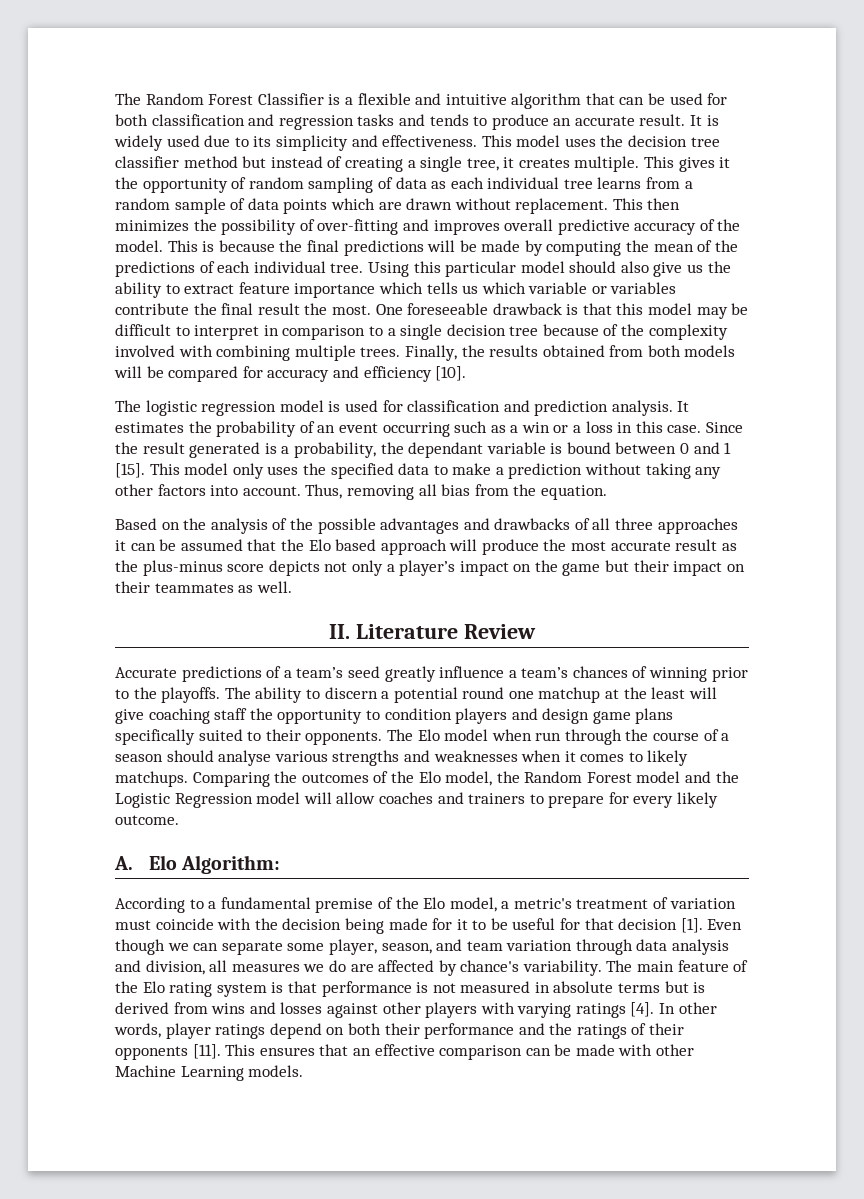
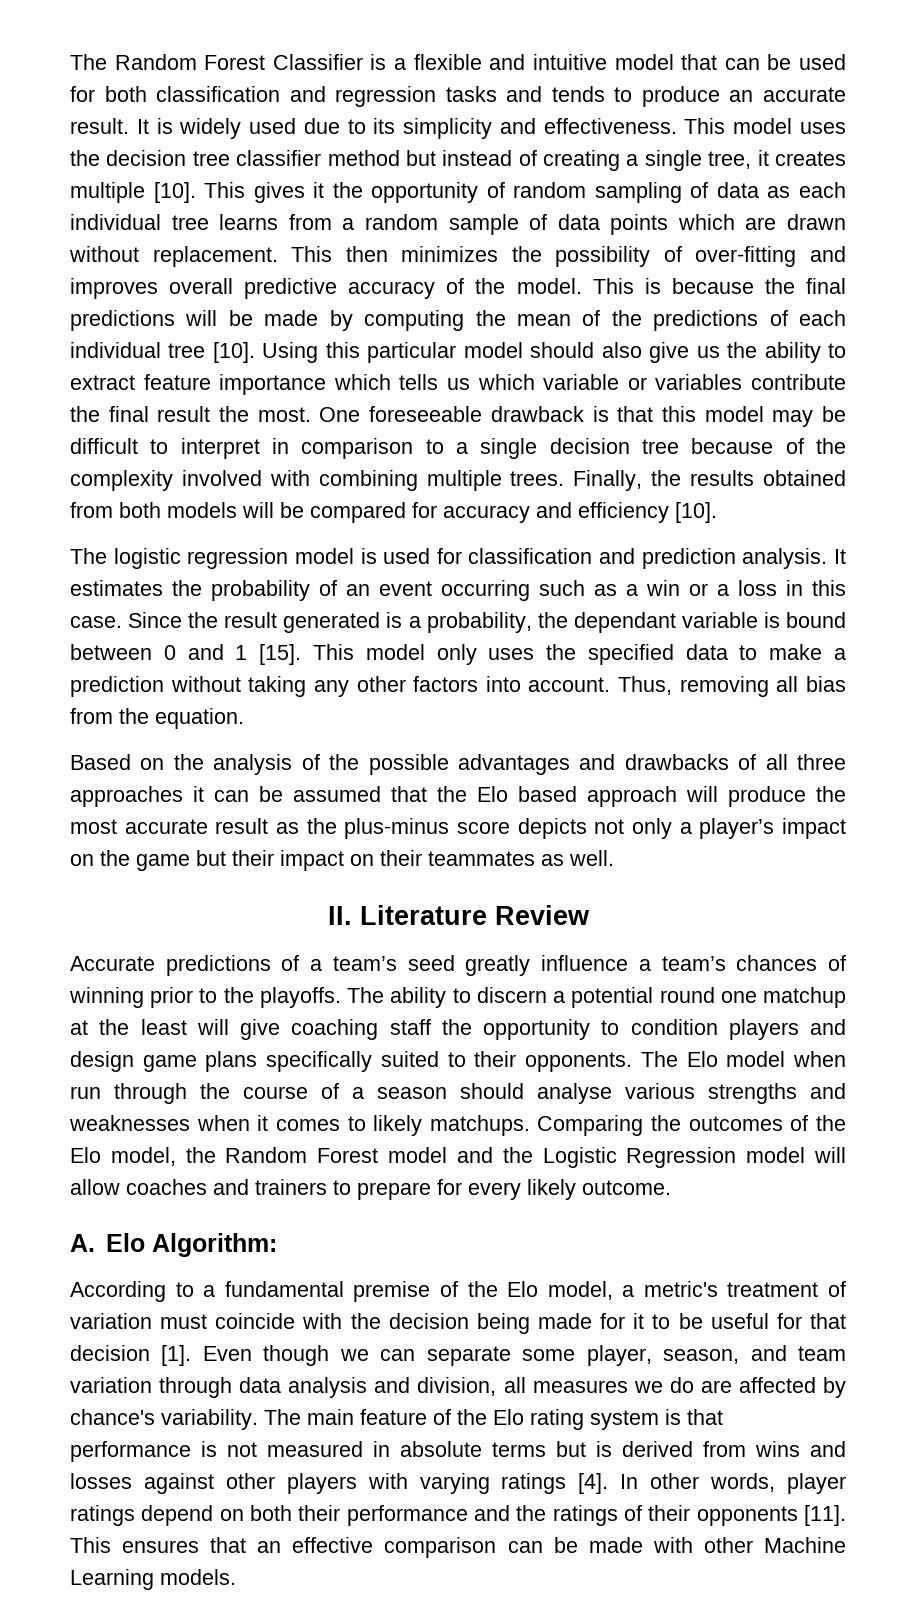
[511,93,582,109] algorithm -> [614,54,674,70] model
[574,156,640,172] multiple. -> [70,182,196,203] multiple [10].
[330,263,364,273] tree. -> [168,342,255,363] tree [10].

